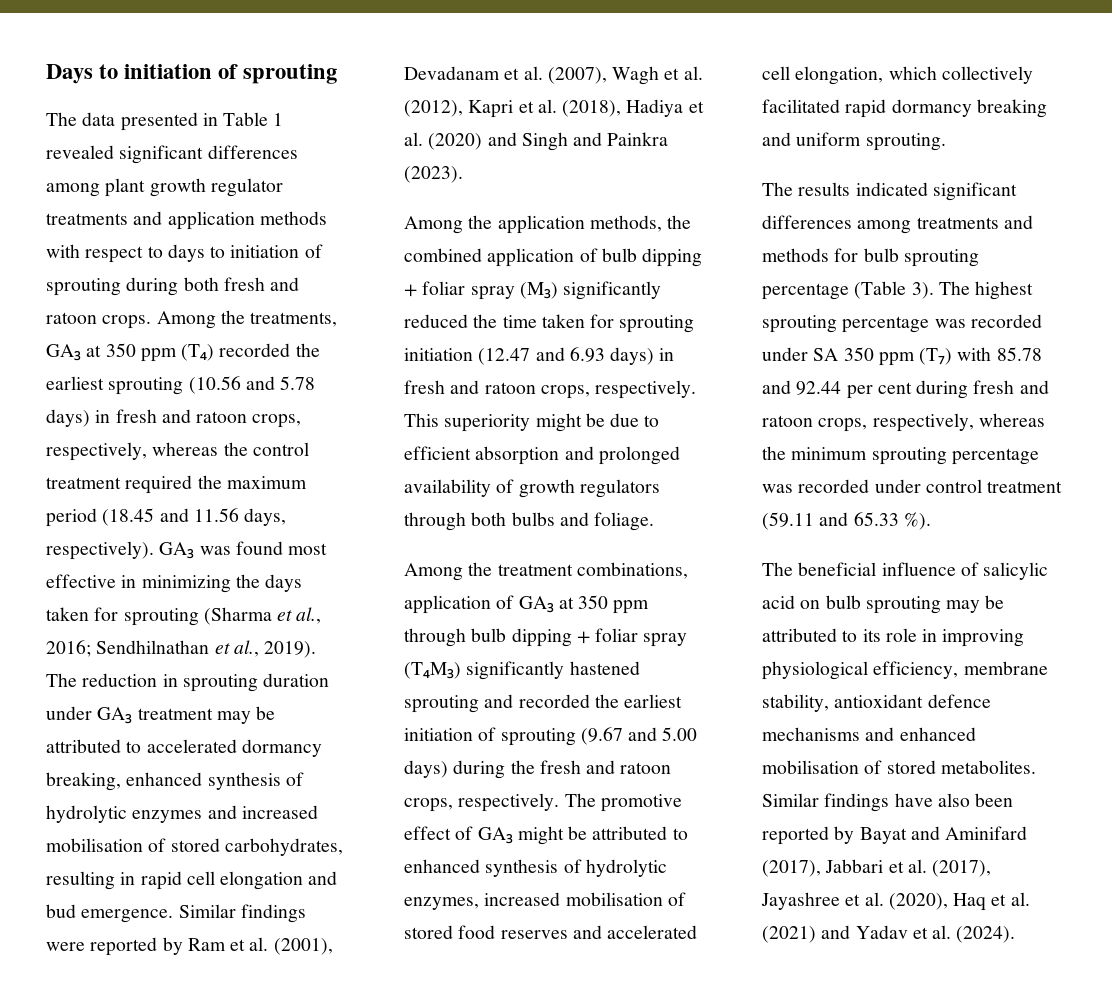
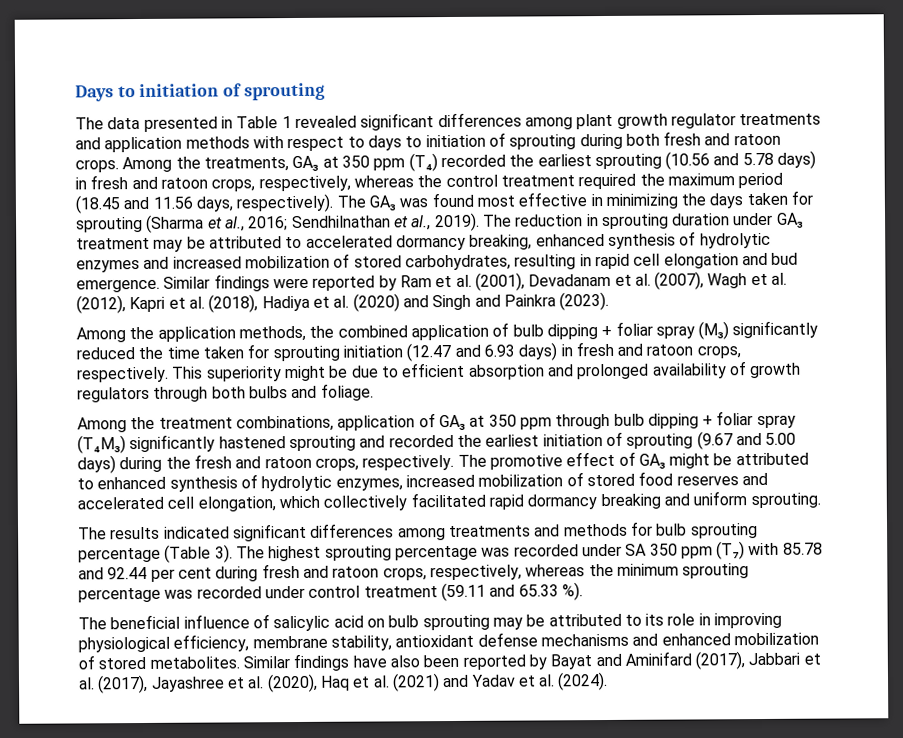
(154, 550) none -> [336,195,366,208] The
[46,838,143,852] mobilisation -> [244,255,330,269] mobilization
[565,892,663,906] mobilisation -> [478,474,564,487] mobilization
[927,694,991,708] defence -> [477,632,538,647] defense
[762,760,859,774] mobilisation -> [733,632,819,646] mobilization

